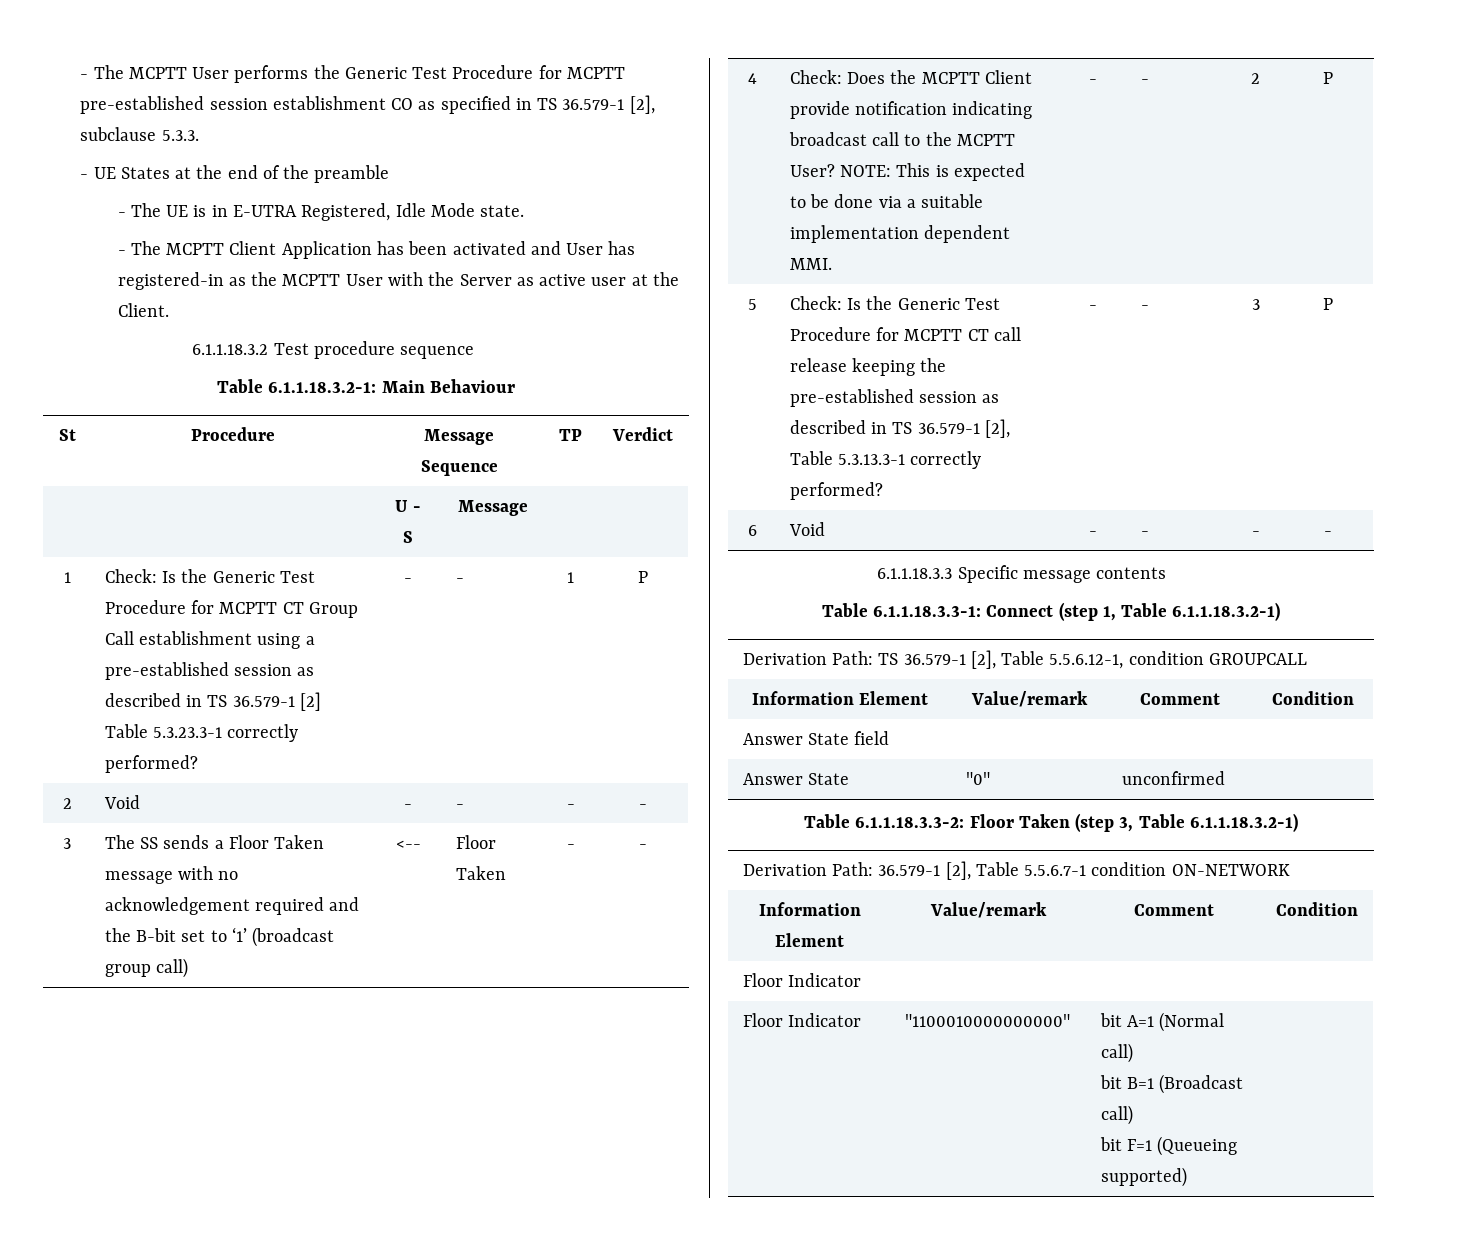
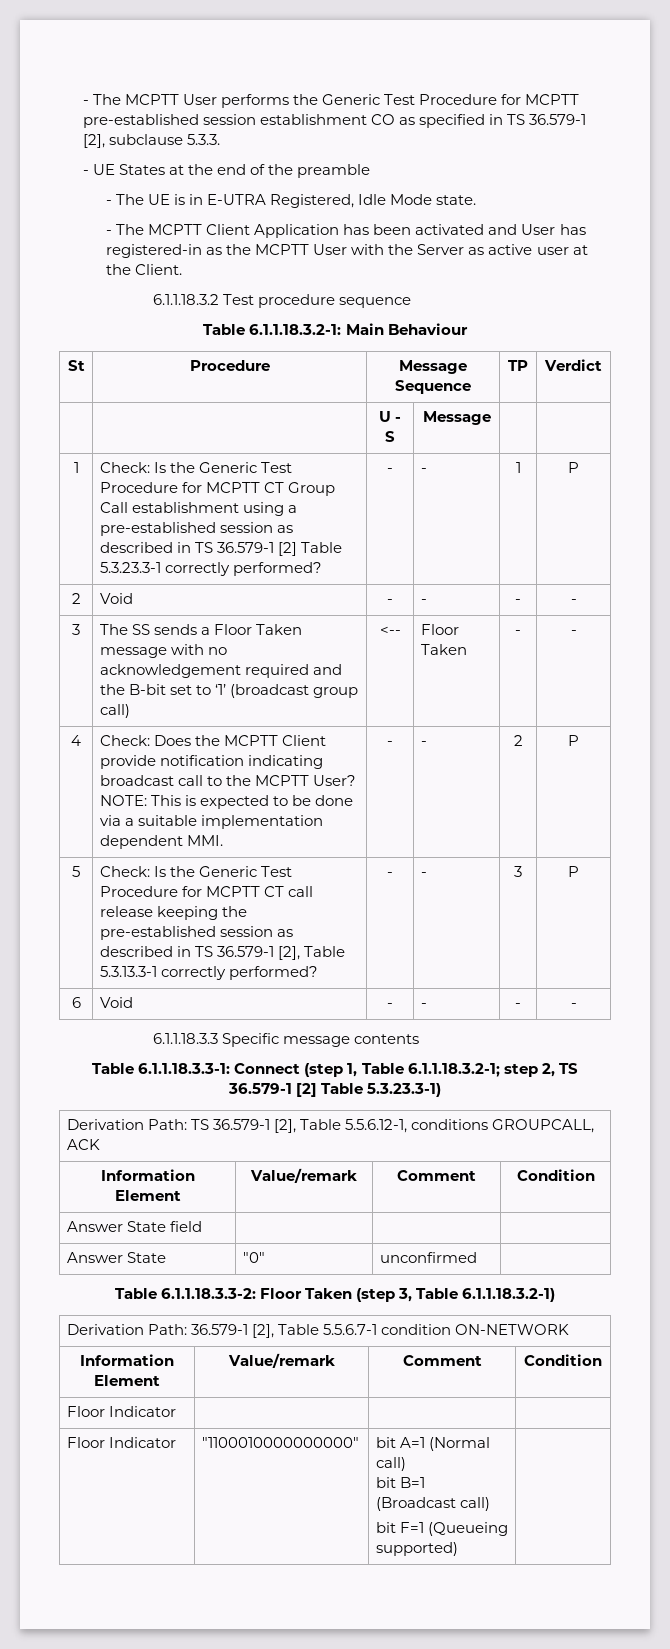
[1172,602,1281,621] 6.1.1.18.3.2-1) -> [407,1063,578,1077] [227,1083,442,1097] 6.1.1.18.3.2-1; step 2, TS 36.579-1 [2] Table 5.3.23.3-1)
[1128,651,1307,665] condition GROUPCALL -> [411,1119,595,1133] [66,1139,100,1150] conditions GROUPCALL, ACK

